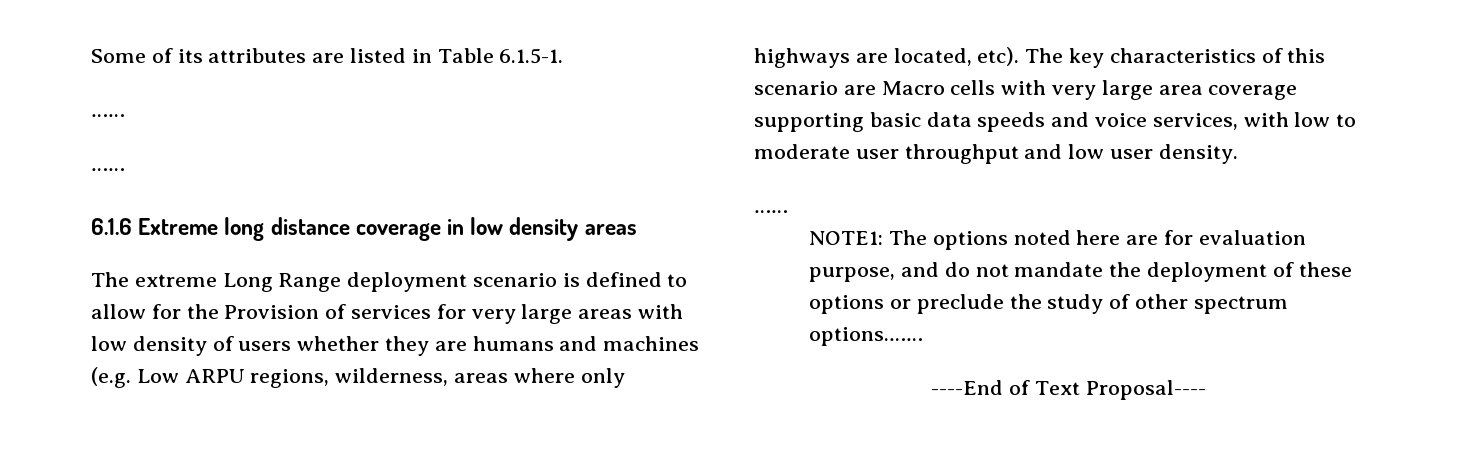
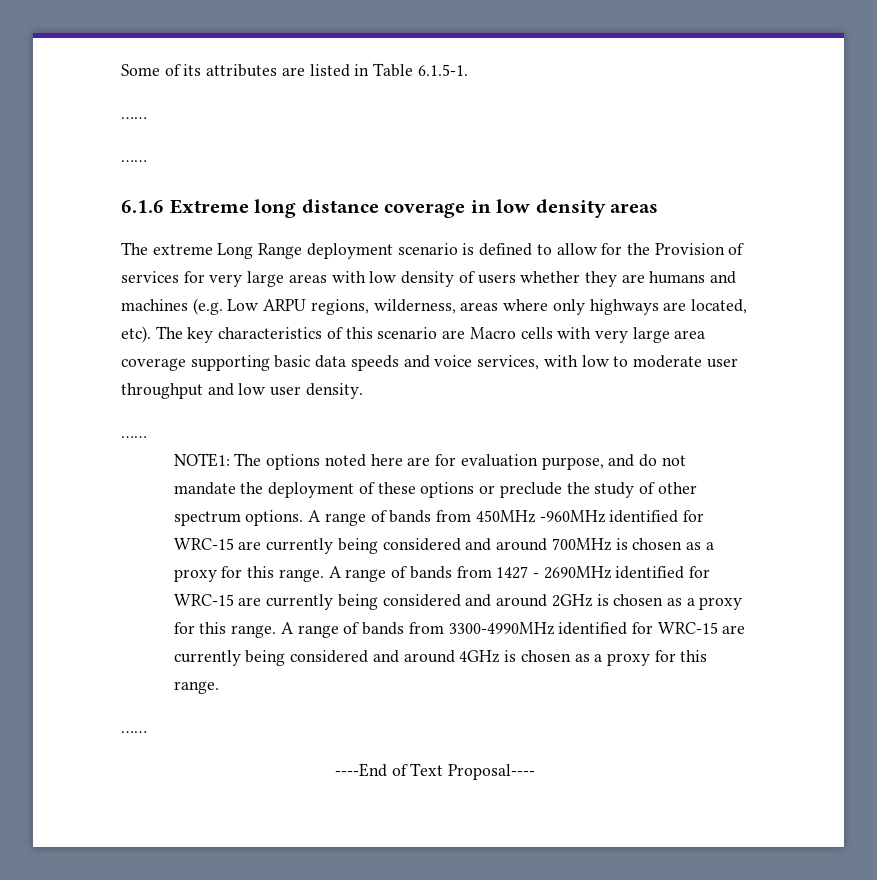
[809,327,924,346] options.…… -> [245,510,704,526] [173,538,714,554] [173,566,711,582] [173,594,743,610] [173,622,746,638] [173,650,708,666] [173,681,219,694] [121,731,147,733] options. A range of bands from 450MHz -960MHz identified for WRC-15 are currently being considered and around 700MHz is chosen as a proxy for this range. A range of bands from 1427 - 2690MHz identified for WRC-15 are currently being considered and around 2GHz is chosen as a proxy for this range. A range of bands from 3300-4990MHz identified for WRC-15 are currently being considered and around 4GHz is chosen as a proxy for this range. // ……

